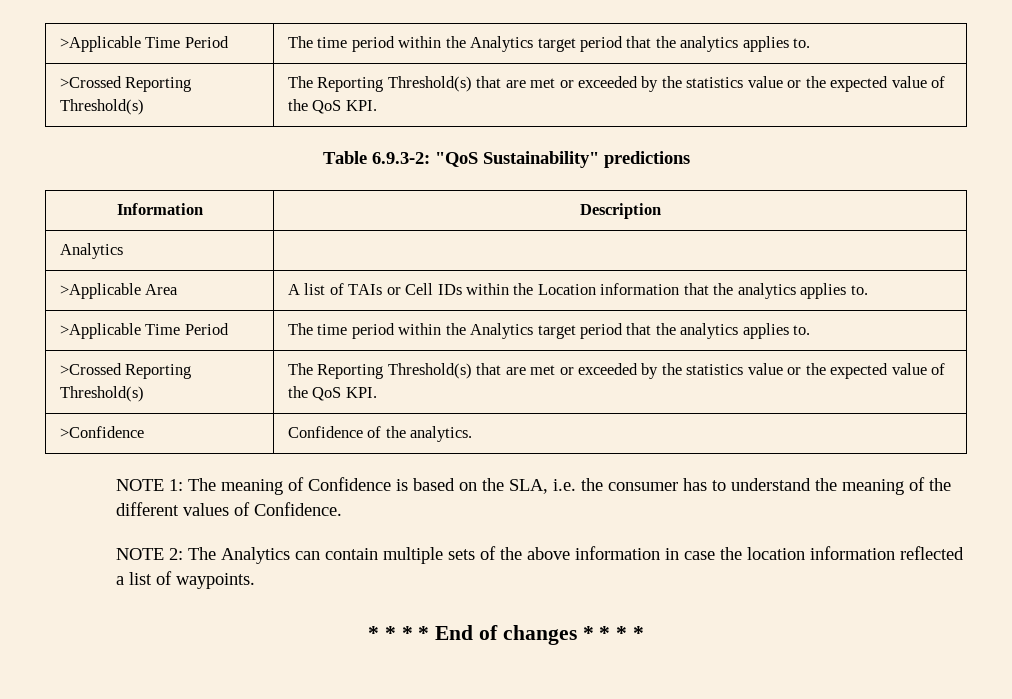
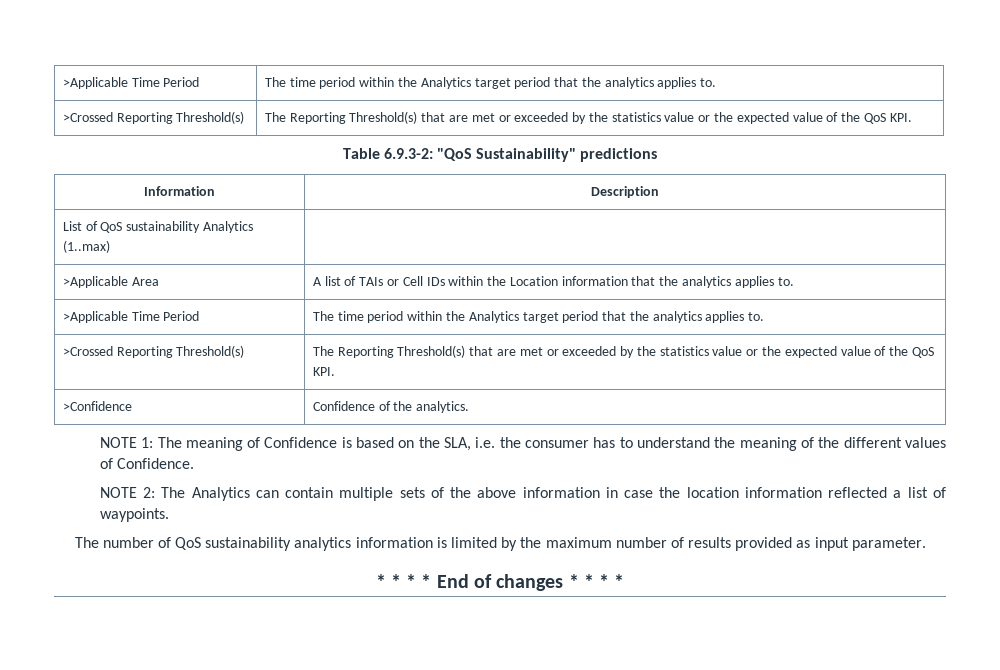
[59,243,123,259] Analytics -> [62,221,253,233] [62,240,110,253] List of QoS sustainability Analytics (1..max)
(256, 581) none -> [74,537,926,551] // The number of QoS sustainability analytics information is limited by the maximum number of results provided as input parameter.

